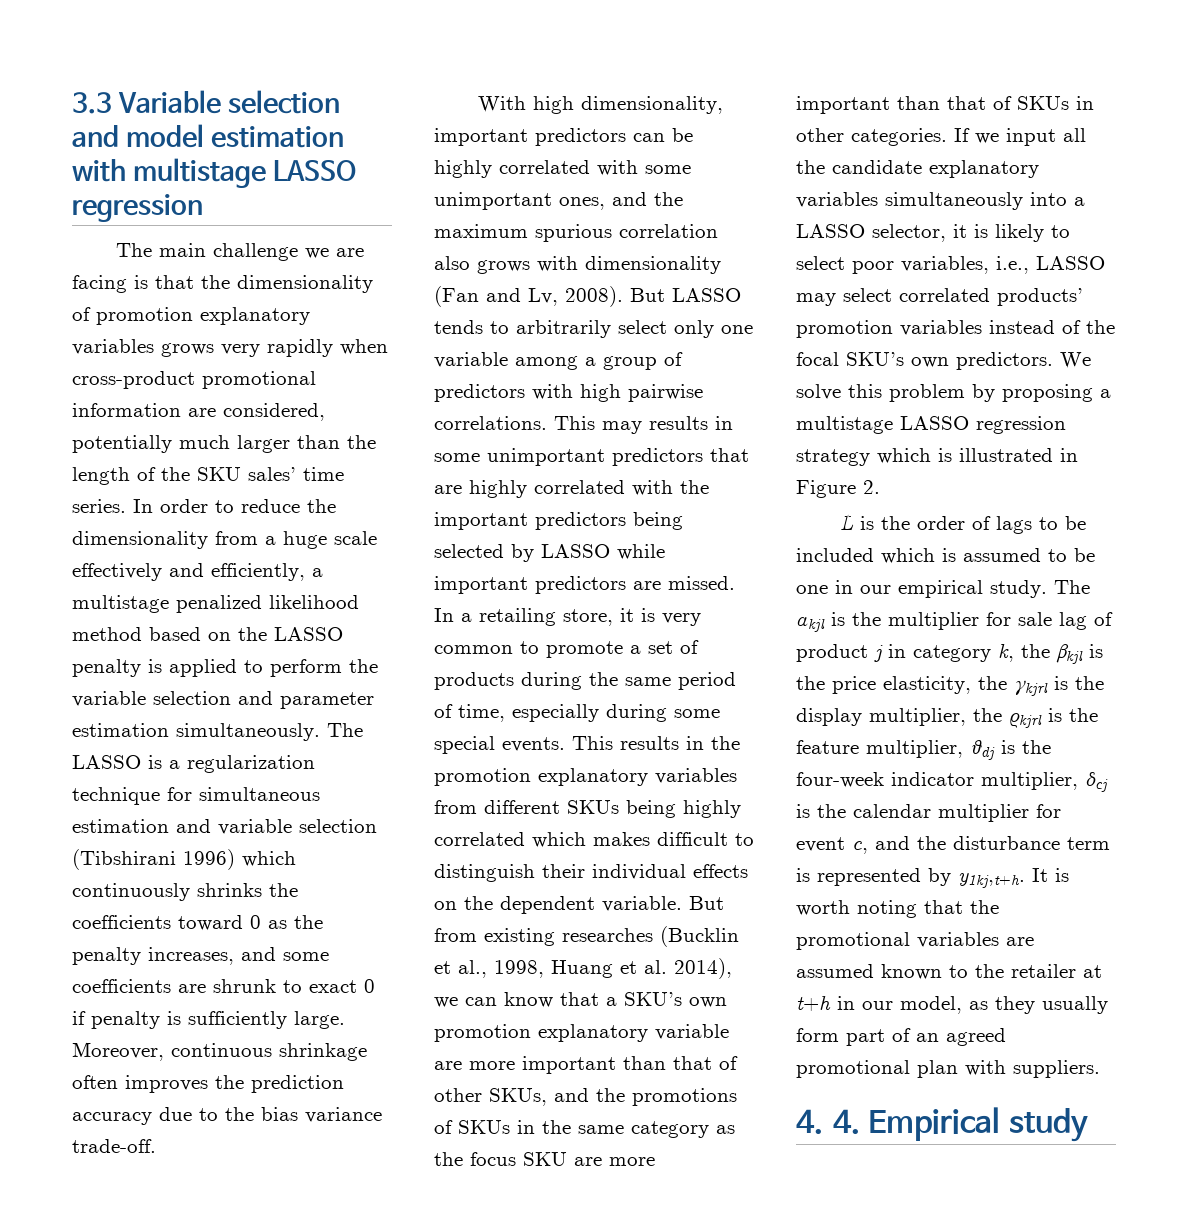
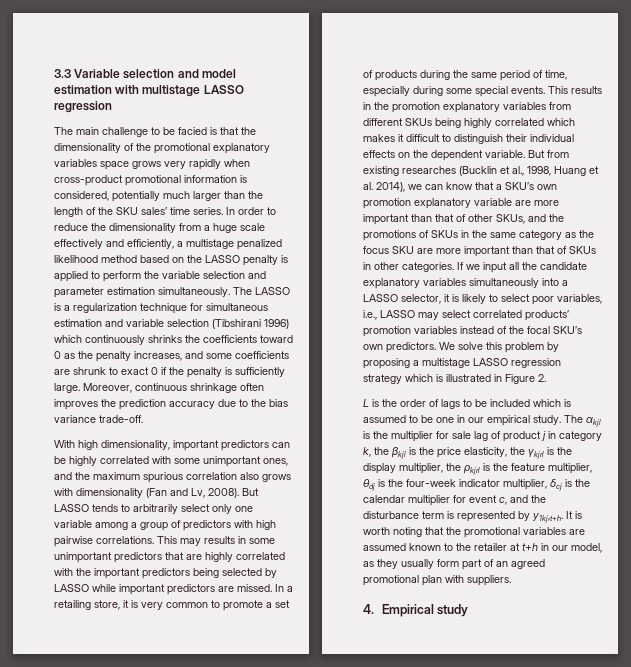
[305,248,365,259] [72,275,127,293] we are facing -> [151,127,207,135] to be facied
[96,307,310,325] [72,339,154,355] promotion explanatory variables -> [136,143,270,154] [54,159,129,170] the promotional explanatory variables space
[188,408,216,417] are -> [240,175,247,183] is
(86, 1018) none -> [169,367,184,375] the
(650, 839) none -> [398,134,404,142] it
[833,1109,861,1135] 4. -> (374, 609) none

